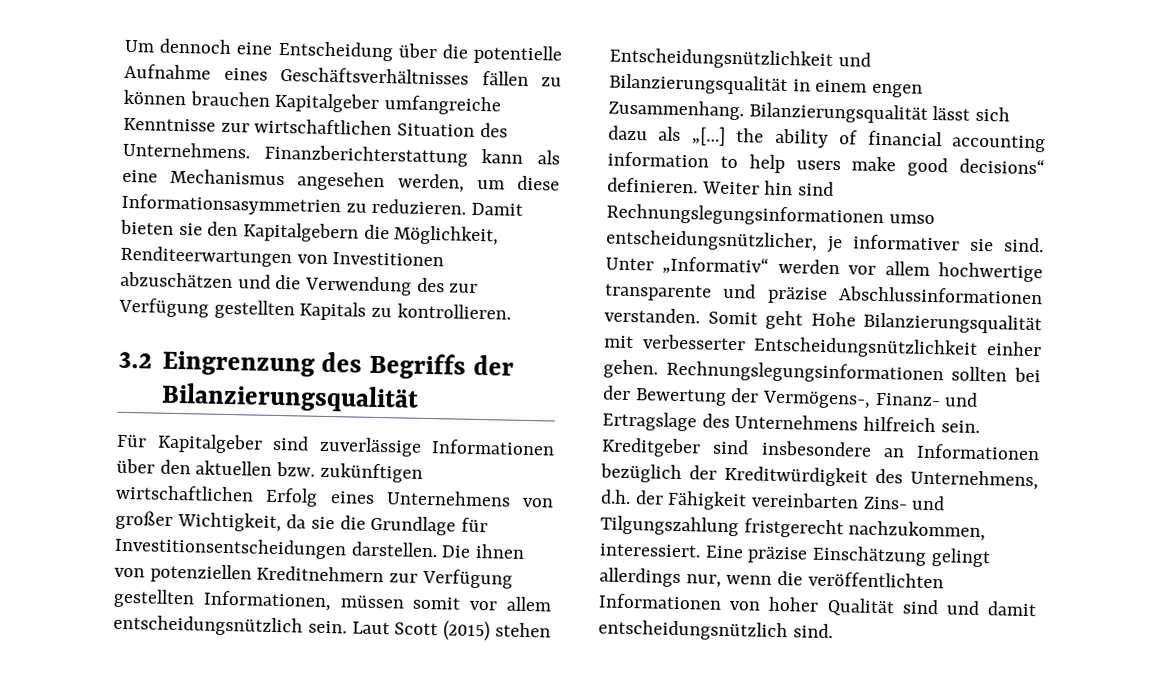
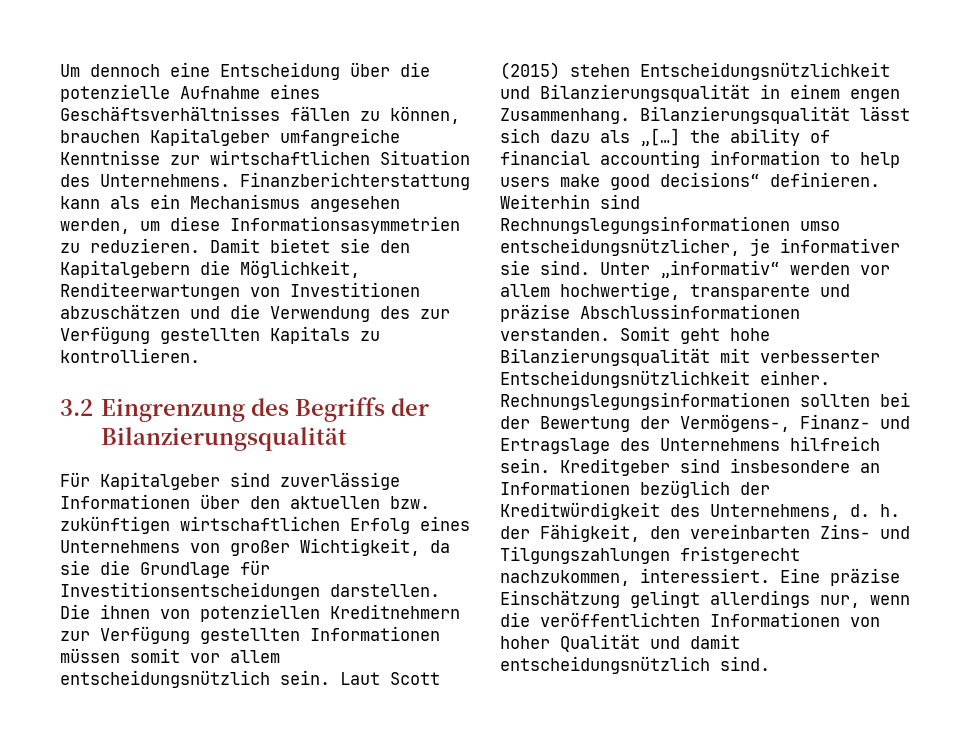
[473,44,562,65] potentielle -> [60,84,170,102] potenzielle
[123,89,187,106] können -> [390,106,460,124] können,
[122,169,158,183] eine -> [150,194,180,209] ein
[120,219,174,235] bieten -> [270,238,330,253] bietet
[202,590,332,612] Informationen, -> [310,626,440,641] Informationen
[701,180,794,196] Weiter hin -> [500,194,590,209] Weiterhin
[662,255,770,276] „Informativ“ -> [660,260,780,278] „informativ“
[938,262,1043,283] hochwertige -> [560,282,680,300] hochwertige,
[810,311,856,327] Hohe -> [730,328,770,341] hohe
[986,341,1042,357] [603,359,658,379] einher gehen. -> [760,370,830,385] einher.
[600,489,748,511] d.h. der Fähigkeit -> [850,504,900,517] [500,524,680,542] d. h. der Fähigkeit, den
[600,515,739,537] Tilgungszahlung -> [500,546,670,564] Tilgungszahlungen
[901,599,939,615] sind -> (640, 643) none

